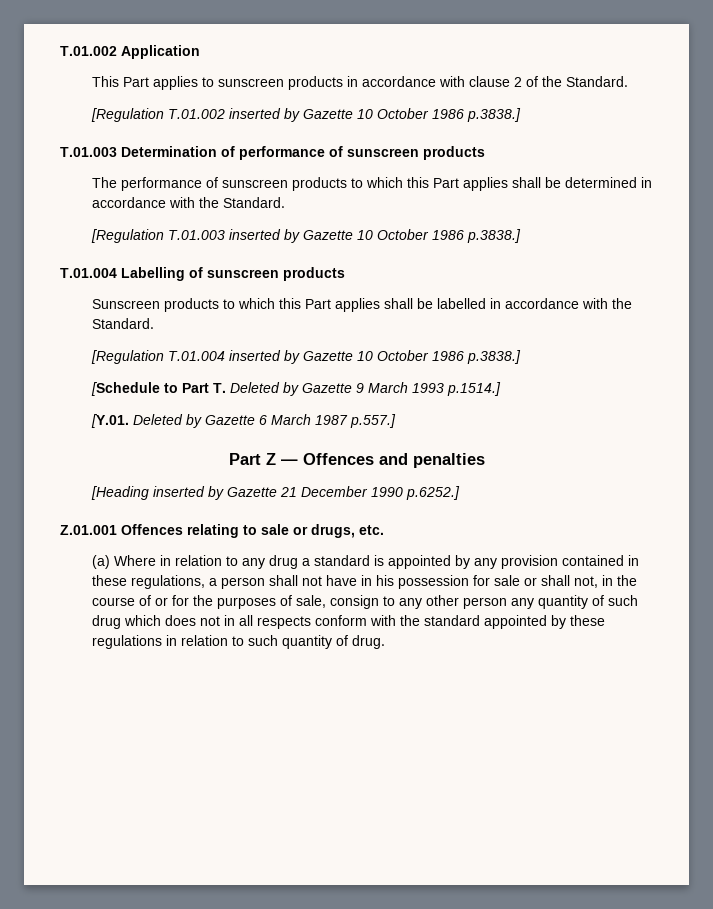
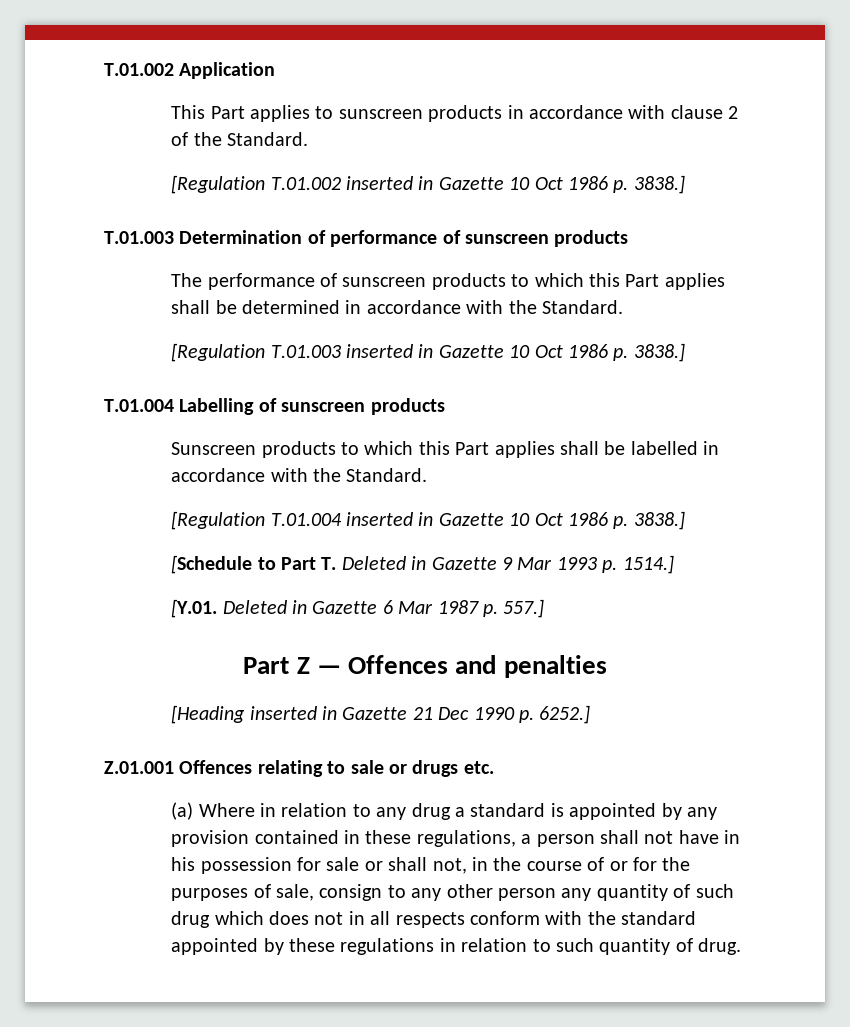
[284,108,522,122] by Gazette 10 October 1986 p.3838.] -> [418,175,685,194] in Gazette 10 Oct 1986 p. 3838.]
[284,229,522,243] by Gazette 10 October 1986 p.3838.] -> [418,343,685,362] in Gazette 10 Oct 1986 p. 3838.]
[284,350,522,364] by Gazette 10 October 1986 p.3838.] -> [418,511,685,530] in Gazette 10 Oct 1986 p. 3838.]
[283,382,300,396] by -> [411,556,427,570] in
[368,382,502,396] March 1993 p.1514.] -> [517,555,674,574] Mar 1993 p. 1514.]
[186,414,203,428] by -> [292,600,308,614] in
[271,414,397,428] March 1987 p.557.] -> [398,599,545,618] Mar 1987 p. 557.]
[208,486,225,500] by -> [322,706,338,720] in
[301,486,461,500] December 1990 p.6252.] -> [438,705,591,724] Dec 1990 p. 6252.]
[311,524,355,538] drugs, -> [412,760,459,777] drugs

